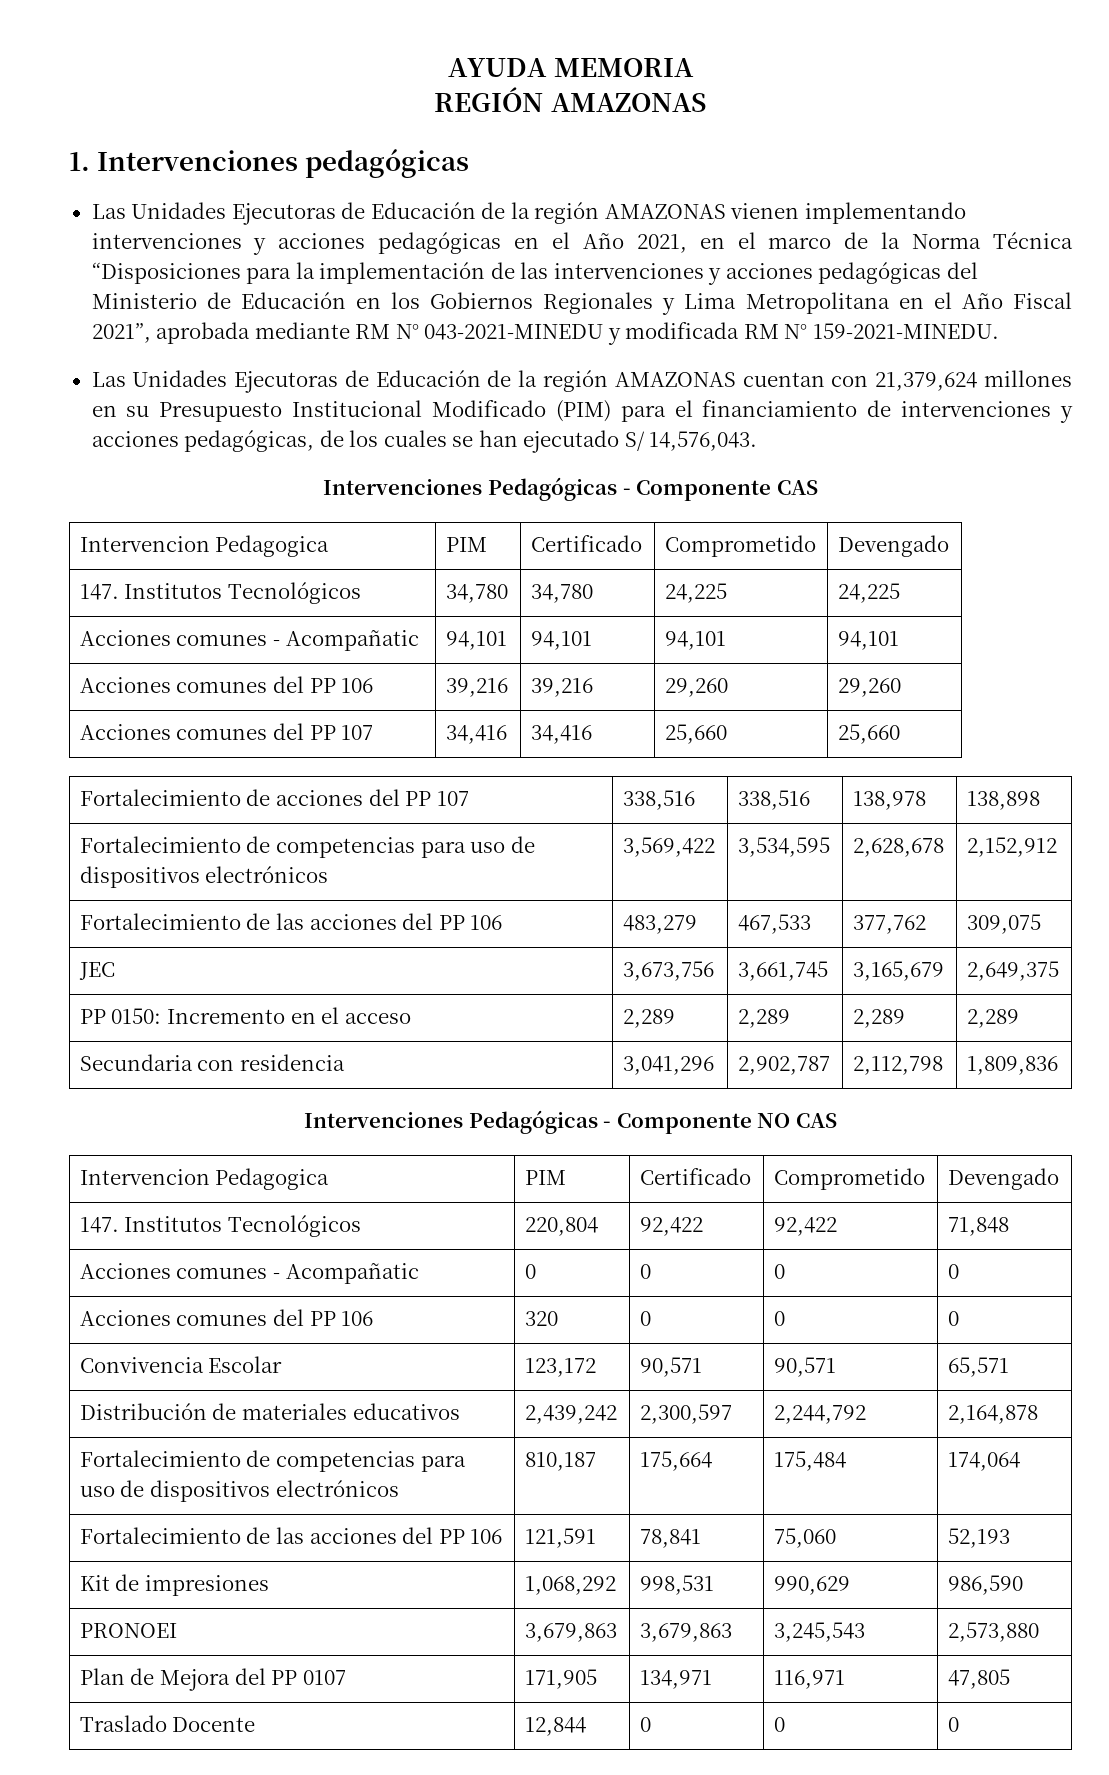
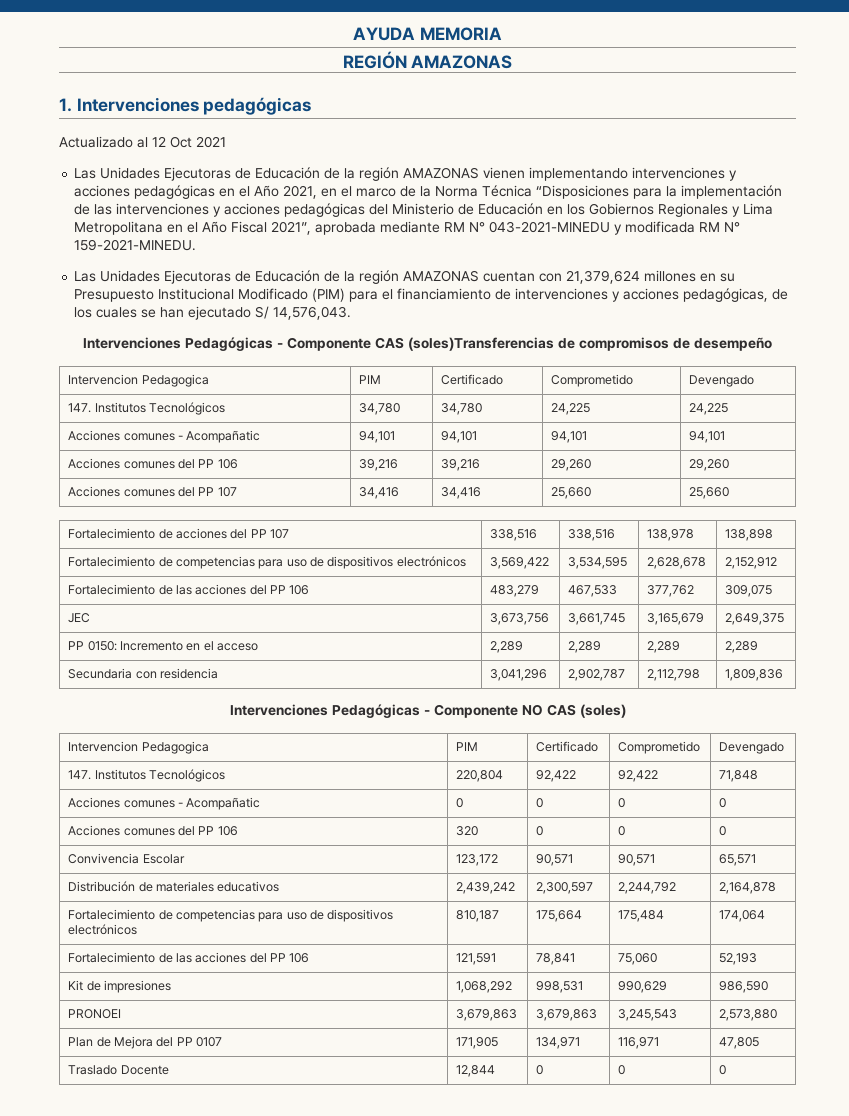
(470, 163) none -> [59,136,226,148] // Actualizado al 12 Oct 2021
(818, 487) none -> [408,337,772,351] (soles)Transferencias de compromisos de desempeño
(837, 1120) none -> [579,704,626,718] (soles)

